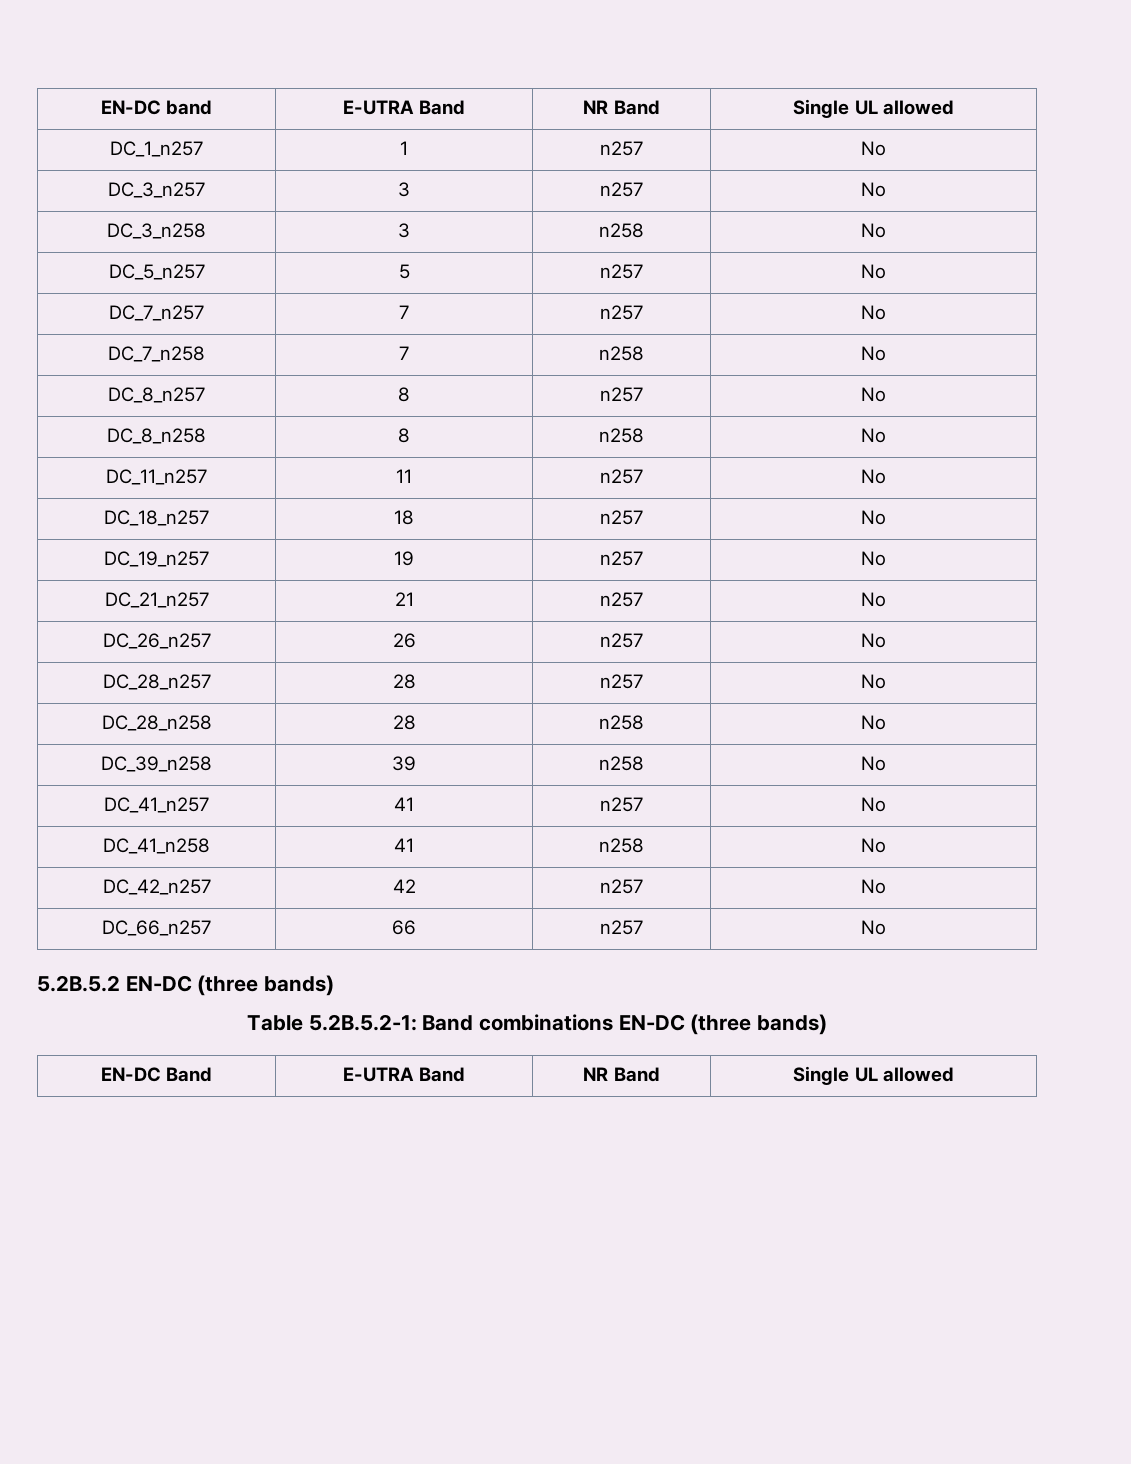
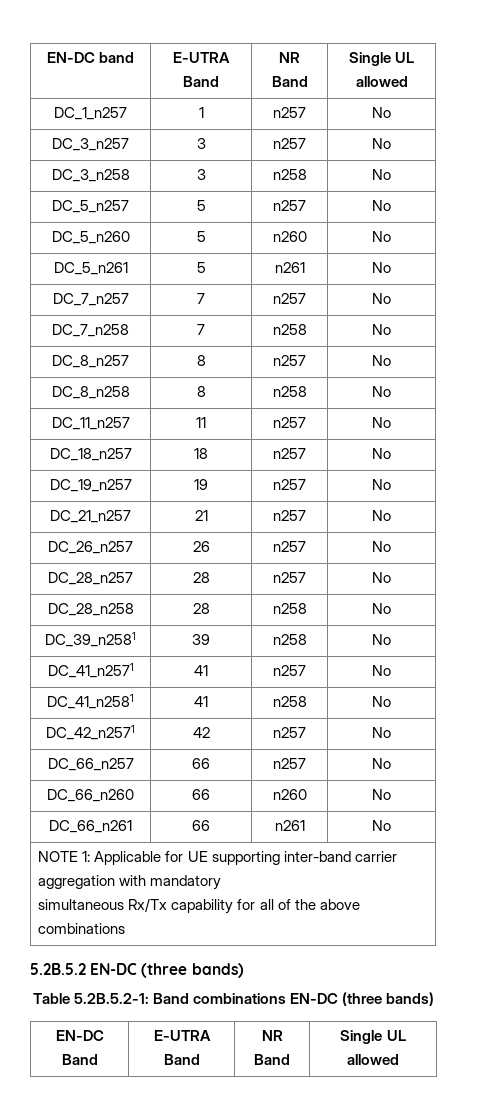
(886, 271) none -> [51,231,130,244] [196,231,206,242] [272,231,307,242] [372,231,391,242] [53,262,128,275] [196,262,206,273] [274,262,305,273] [372,262,391,273] // DC_5_n260 | 5 | n260 | No // DC_5_n261 | 5 | n261 | No
[101,756,212,772] DC_39_n258 -> [45,632,136,647] DC_39_n2581
[104,797,209,813] DC_41_n257 -> [47,663,134,678] DC_41_n2571
[103,838,210,854] DC_41_n258 -> [47,694,134,709] DC_41_n2581
[102,879,211,895] DC_42_n257 -> [46,725,135,740] DC_42_n2571
(886, 927) none -> [47,789,134,802] [192,789,210,800] [272,789,307,800] [372,789,391,800] [49,820,132,833] [192,820,210,831] [274,820,305,831] [372,820,391,831] [38,851,397,865] [38,875,222,890] [38,898,360,914] [38,923,126,934] // DC_66_n260 | 66 | n260 | No // DC_66_n261 | 66 | n261 | No // NOTE 1: Applicable for UE supporting inter-band carrier aggregation with mandatory // simultaneous Rx/Tx capability for all of the above combinations

